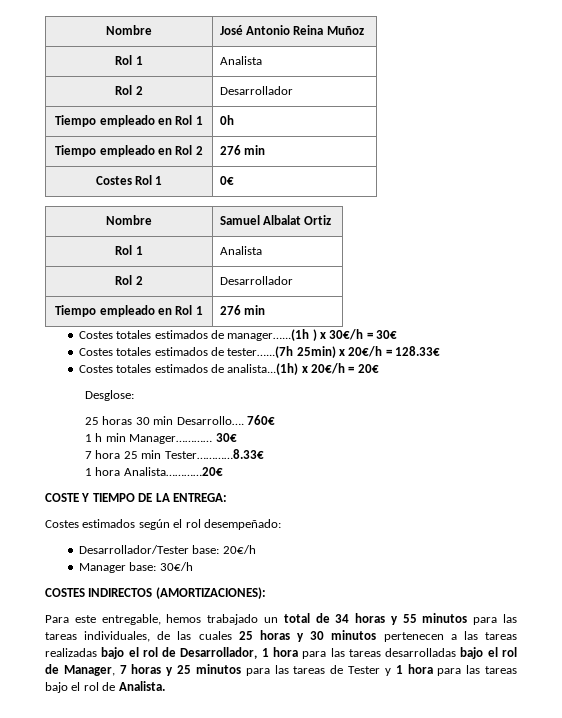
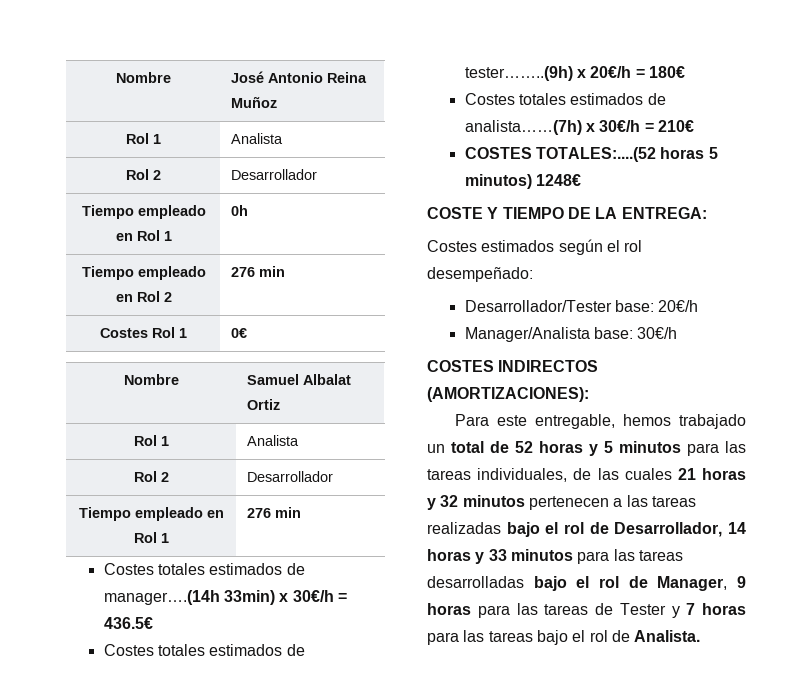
[227,329,398,341] [78,346,441,358] [78,363,379,375] [85,390,135,401] [85,415,275,425] [85,433,237,444] [85,449,264,459] [85,467,223,476] manager…...(1h ) x 30€/h = 30€ // Costes totales estimados de tester…...(7h 25min) x 20€/h = 128.33€ // Costes totales estimados de analista...(1h) x 20€/h = 20€ // Desglose: // 25 horas 30 min Desarrollo…. 760€ // 1 h min Manager………… 30€ // 7 hora 25 min Tester…………8.33€ // 1 hora Analista…………20€ -> [103,590,347,605] [103,617,153,629] [103,644,305,656] [464,66,685,81] [464,93,666,105] [464,120,694,135] [464,147,718,162] [464,174,582,189] manager….(14h 33min) x 30€/h = 436.5€ // Costes totales estimados de tester……..(9h) x 20€/h = 180€ // Costes totales estimados de analista……(7h) x 30€/h = 210€ // COSTES TOTALES:....(52 horas 5 minutos) 1248€
[78,563,126,573] Manager -> [464,327,590,342] Manager/Analista
[335,613,417,625] 34 horas y 55 -> [515,441,613,456] 52 horas y 5
[238,630,325,642] 25 horas y 30 -> [677,468,746,480] [427,495,459,510] 21 horas y 32
[261,647,298,657] 1 hora -> [728,522,746,534] [427,549,573,564] 14 horas y 33 minutos
[119,664,241,676] 7 horas y 25 minutos -> [737,576,746,588] [427,603,471,615] 9 horas
[395,664,433,674] 1 hora -> [686,603,746,615] 7 horas

